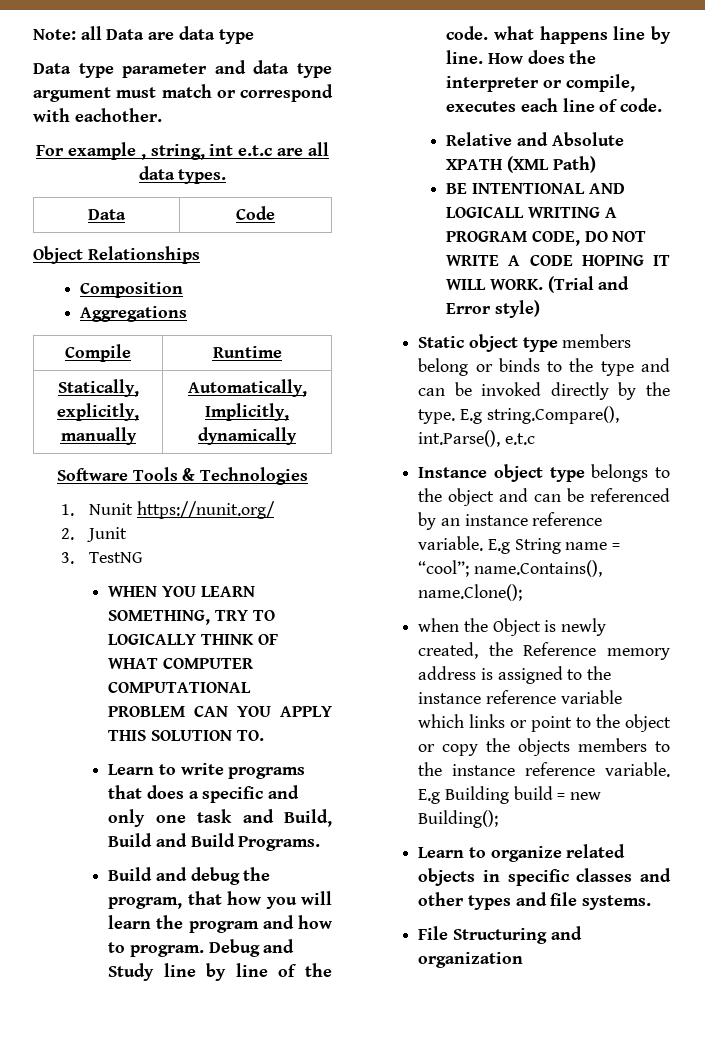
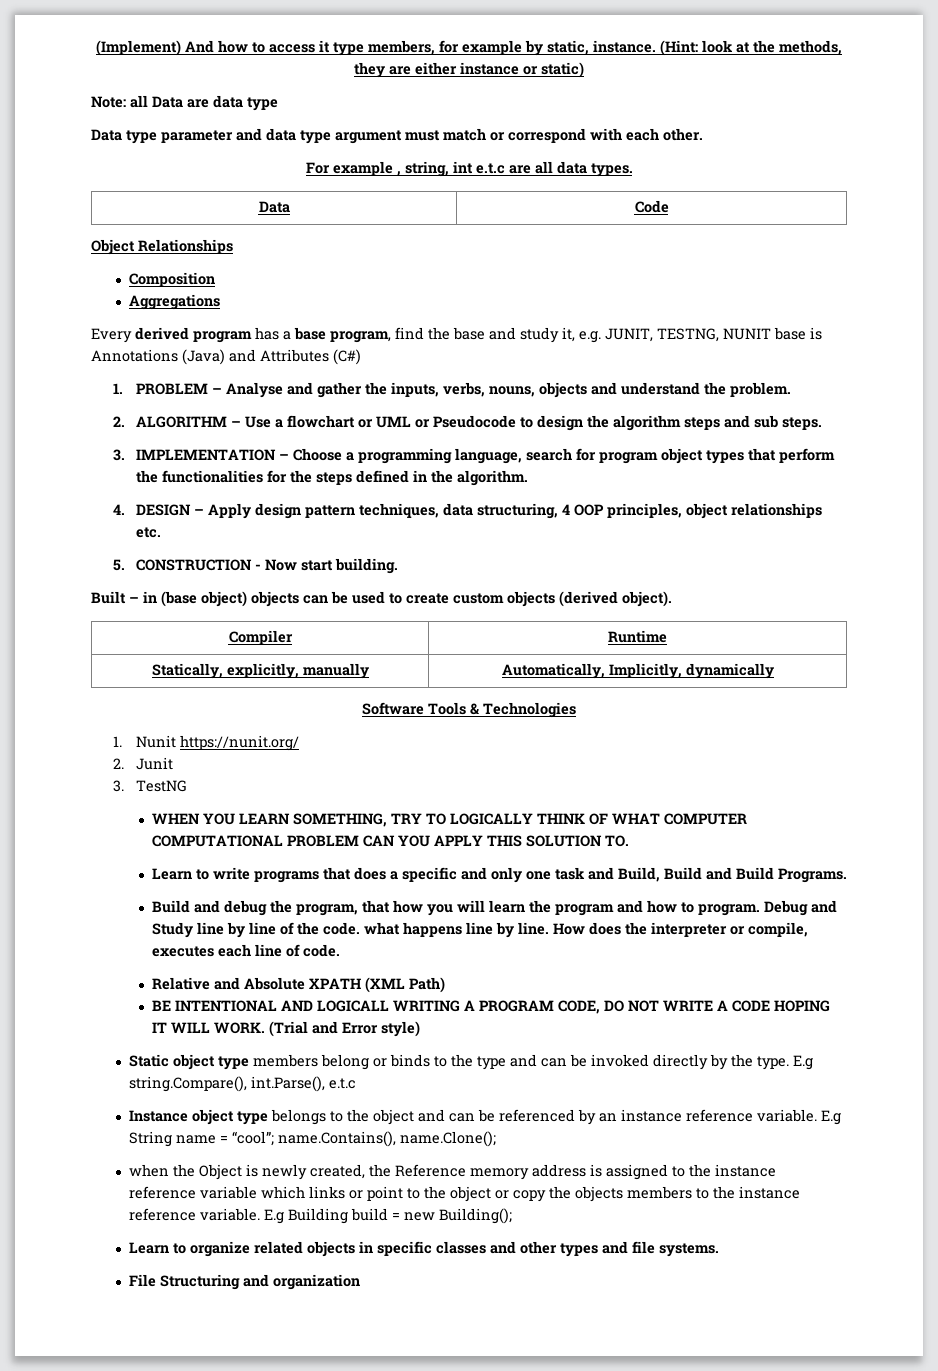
(33, 34) none -> [96,40,842,56] [354,62,584,78] (Implement) And how to access it type members, for example by static, instance. (Hint: look at the methods, they are either instance or static) //
[74,108,162,122] eachother. -> [626,128,703,141] each other.
[65,344,131,362] // Compile -> [91,327,822,343] [91,349,361,365] [113,382,791,398] [113,415,822,431] [113,448,835,464] [135,470,528,486] [113,503,822,519] [135,527,161,538] [113,558,398,574] [91,591,672,607] [228,630,293,645] // Every derived program has a base program, find the base and study it, e.g. JUNIT, TESTNG, NUNIT base is Annotations (Java) and Attributes (C#) // 1. PROBLEM – Analyse and gather the inputs, verbs, nouns, objects and understand the problem. // 2. ALGORITHM – Use a flowchart or UML or Pseudocode to design the algorithm steps and sub steps. // 3. IMPLEMENTATION – Choose a programming language, search for program object types that perform the functionalities for the steps defined in the algorithm. // 4. DESIGN – Apply design pattern techniques, data structuring, 4 OOP principles, object relationships etc. // 5. CONSTRUCTION - Now start building. // Built – in (base object) objects can be used to create custom objects (derived object). // Compiler

